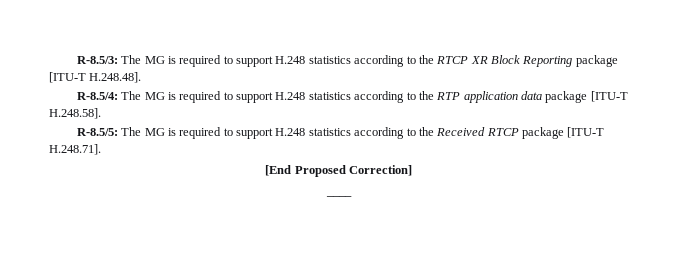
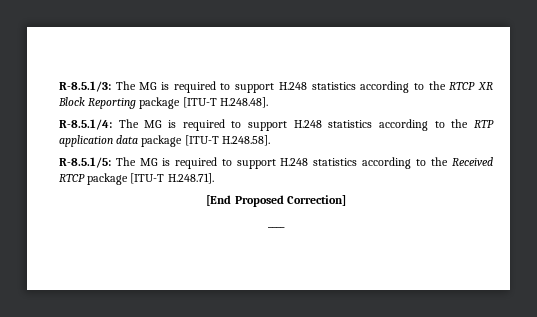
[76,56,118,64] R-8.5/3: -> [59,81,111,92] R-8.5.1/3:
[76,92,118,100] R-8.5/4: -> [59,119,112,130] R-8.5.1/4:
[76,128,118,136] R-8.5/5: -> [59,157,111,168] R-8.5.1/5:

